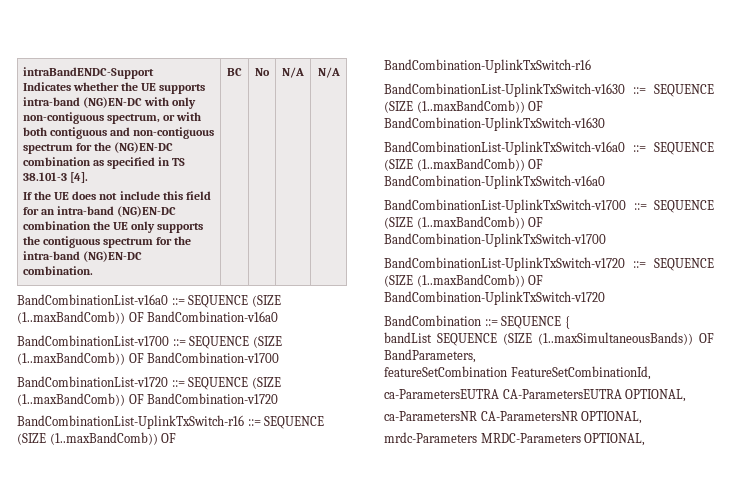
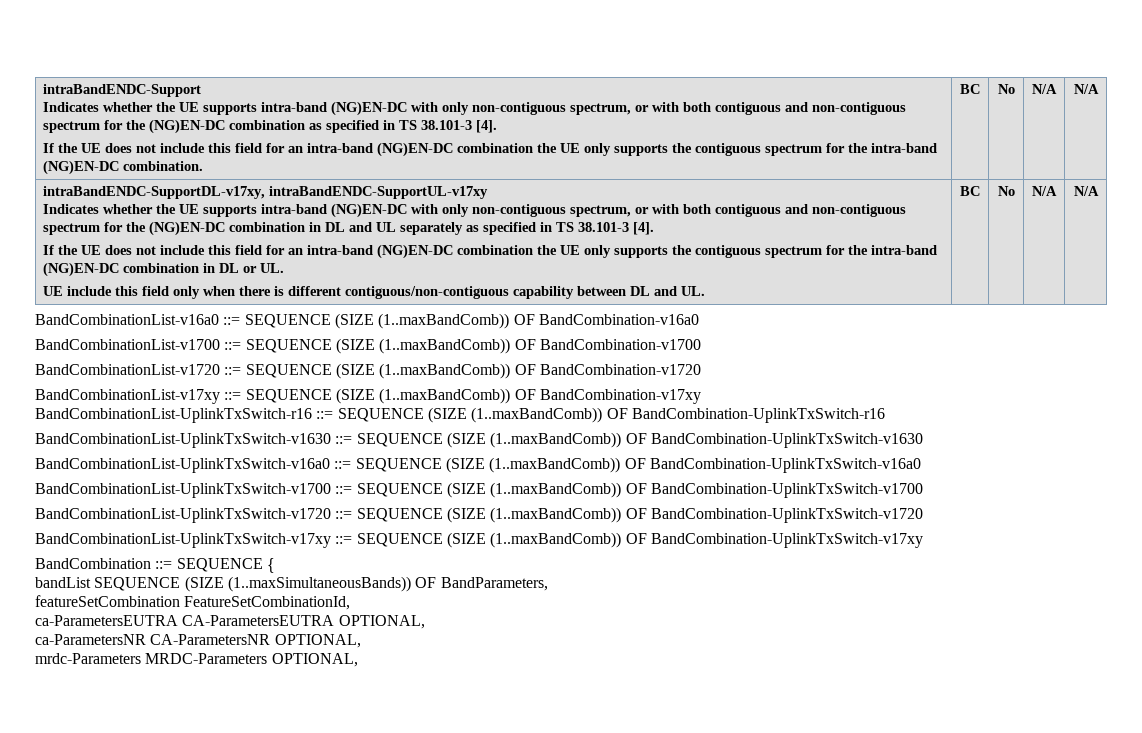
(340, 72) none -> [43,186,489,199] [43,203,907,218] [43,221,655,236] [43,244,938,259] [43,262,285,277] [43,286,706,299] [960,186,980,196] [997,186,1015,196] [1032,186,1057,196] [1073,186,1099,196] // intraBandENDC-SupportDL-v17xy, intraBandENDC-SupportUL-v17xy // Indicates whether the UE supports intra-band (NG)EN-DC with only non-contiguous spectrum, or with both contiguous and non-contiguous spectrum for the (NG)EN-DC combination in DL and UL separately as specified in TS 38.101-3 [4]. // If the UE does not include this field for an intra-band (NG)EN-DC combination the UE only supports the contiguous spectrum for the intra-band (NG)EN-DC combination in DL or UL. // UE include this field only when there is different contiguous/non-contiguous capability between DL and UL. | BC | No | N/A | N/A
(279, 398) none -> [35,388,701,404] // BandCombinationList-v17xy ::= SEQUENCE (SIZE (1..maxBandComb)) OF BandCombination-v17xy
(605, 298) none -> [35,532,923,548] // BandCombinationList-UplinkTxSwitch-v17xy ::= SEQUENCE (SIZE (1..maxBandComb)) OF BandCombination-UplinkTxSwitch-v17xy

